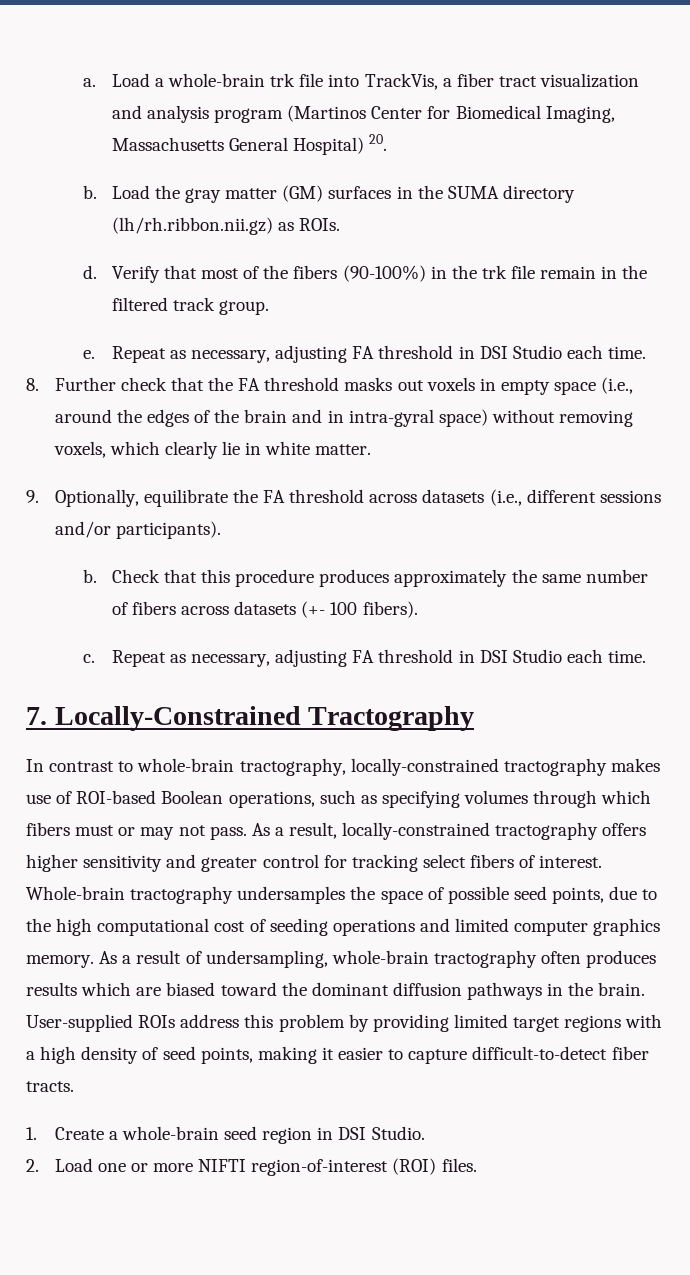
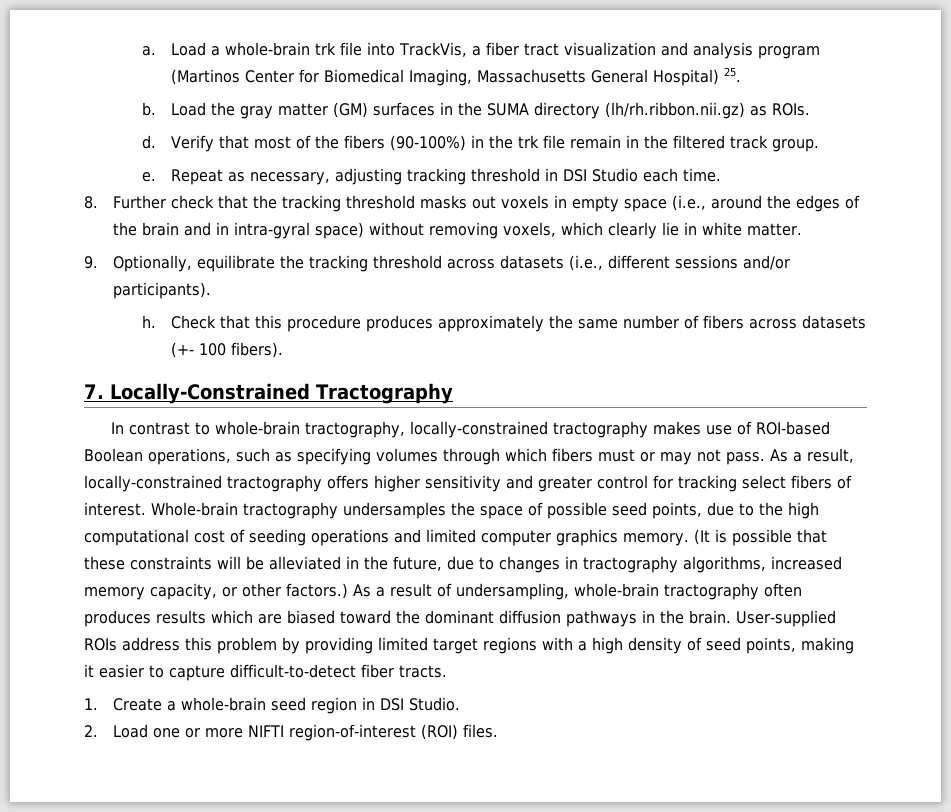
[369,134,388,151] 20. -> [723,67,741,82] 25.
[352,346,375,359] FA -> [406,168,466,185] tracking
[238,378,261,391] FA -> [281,195,341,212] tracking
[262,490,285,503] FA -> [308,255,368,272] tracking
[83,569,98,583] b. -> [141,315,156,328] h.
[83,649,647,667] // c. Repeat as necessary, adjusting FA threshold in DSI Studio each time. -> (283, 350) none
(94, 961) none -> [693,529,827,546] [84,556,842,573] [84,583,348,600] (It is possible that these constraints will be alleviated in the future, due to changes in tractography algorithms, increased memory capacity, or other factors.)

